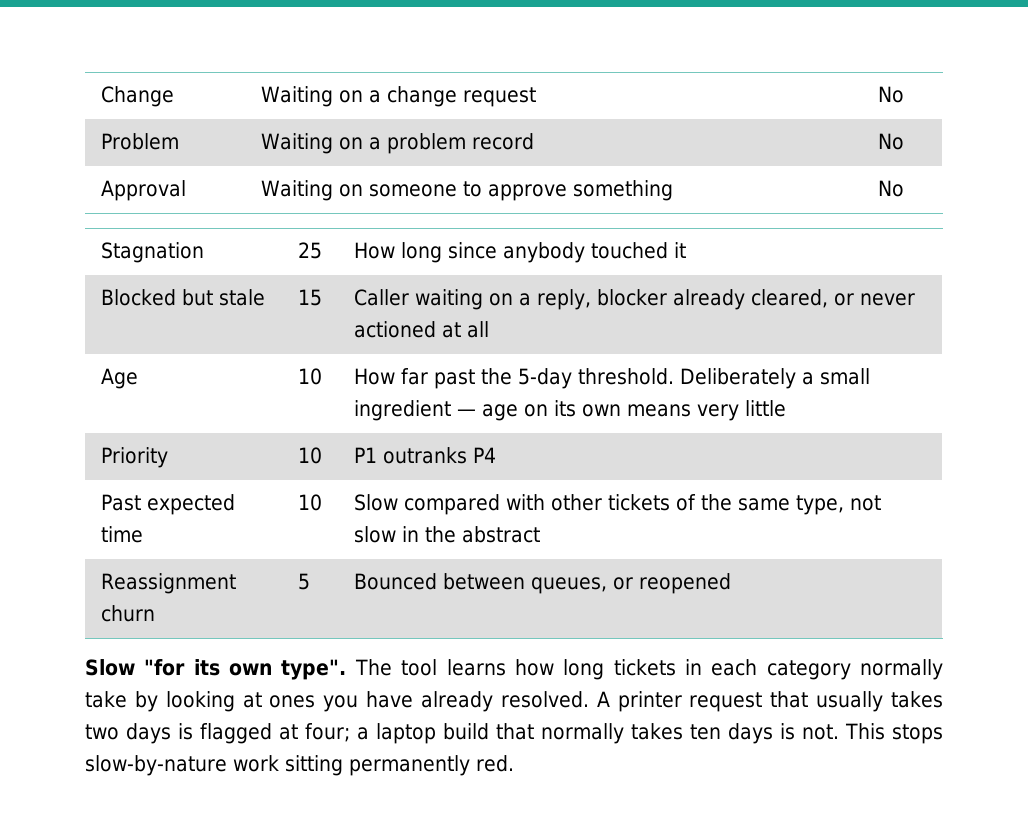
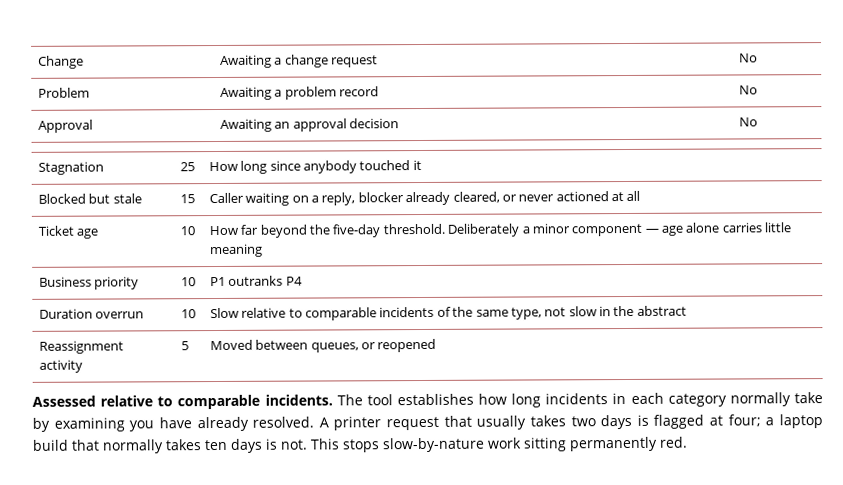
[260,86,363,107] Waiting on -> [219,54,272,68] Awaiting
[260,133,363,154] Waiting on -> [219,86,272,100] Awaiting
[260,180,673,201] Waiting on someone to approve something -> [219,118,400,132] Awaiting an approval decision
[100,368,138,389] Age -> [37,225,99,239] Ticket age
[433,368,870,389] [353,400,786,421] [100,447,168,468] past the 5-day threshold. Deliberately a small ingredient — age on its own means very little // Priority -> [259,222,792,238] [209,243,263,258] [38,276,140,290] beyond the five-day threshold. Deliberately a minor component — age alone carries little meaning // Business priority
[100,494,235,515] [100,526,143,543] Past expected time -> [38,308,145,319] Duration overrun
[403,494,670,515] compared with other tickets -> [241,306,435,321] relative to comparable incidents
[100,605,155,622] churn -> [38,359,83,373] activity
[353,573,437,590] Bounced -> [209,339,253,351] Moved
[85,659,347,680] Slow "for its own type". -> [32,394,333,410] Assessed relative to comparable incidents.
[446,659,506,676] learns -> [396,393,474,406] establishes
[613,659,676,676] tickets -> [545,393,609,405] incidents
[165,691,316,712] looking at ones -> [53,417,125,432] examining

